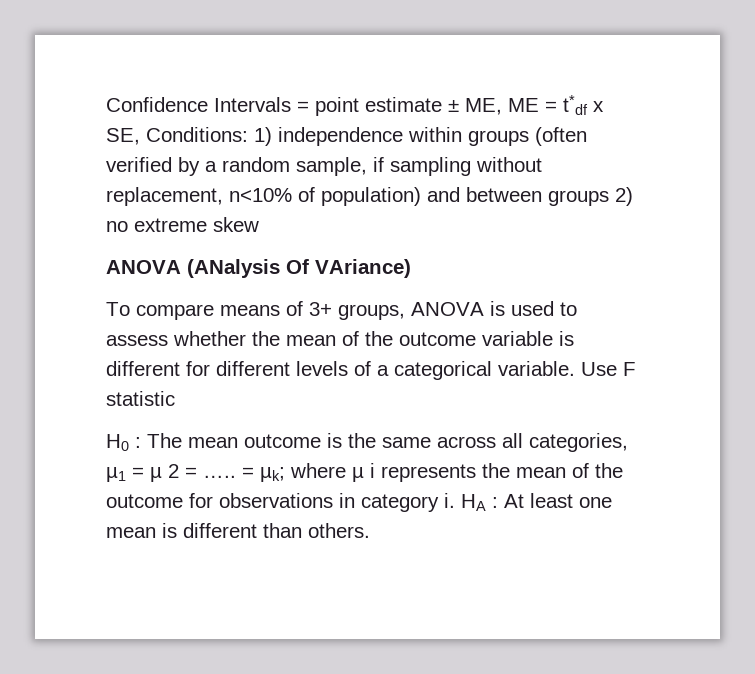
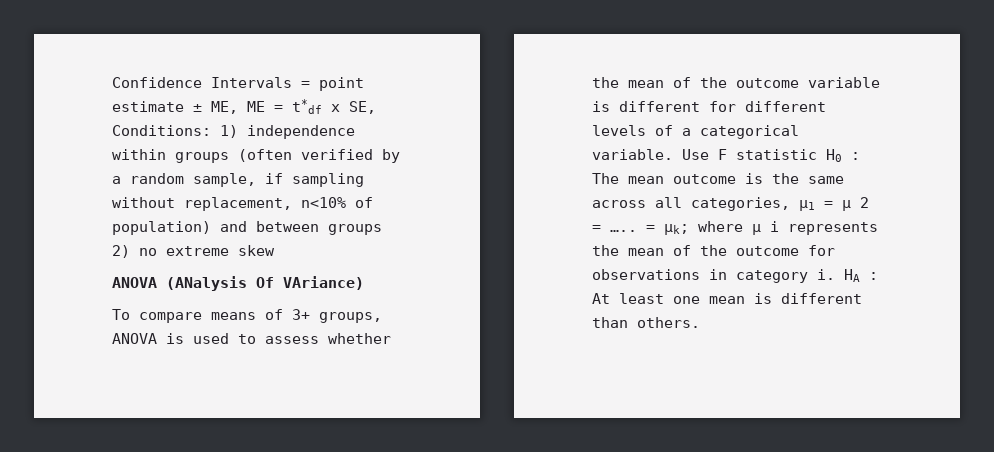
(175, 398) // -> (817, 154) none

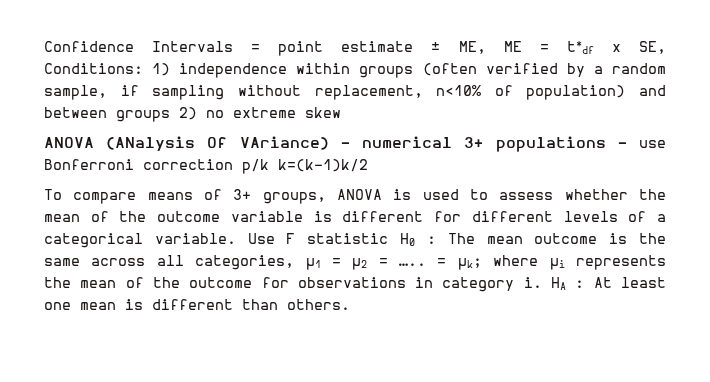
(364, 283) none -> [340,136,666,152] [44,159,368,174] – numerical 3+ populations – use Bonferroni correction p/k k=(k-1)k/2
[842,197,869,211] µ 2 -> [352,258,368,270] µ2
[752,221,779,235] µ i -> [549,258,565,270] µi

